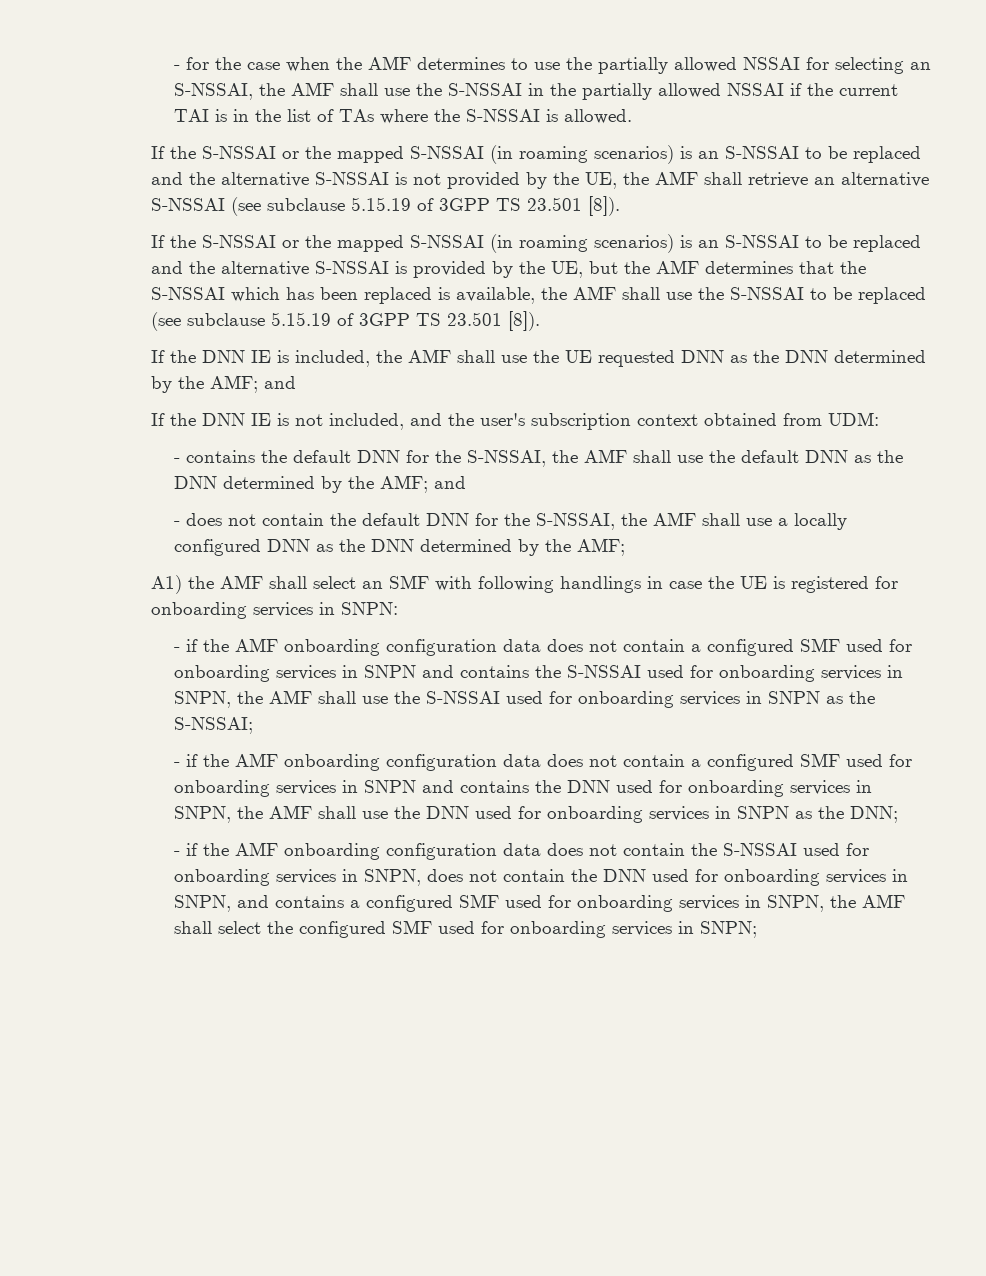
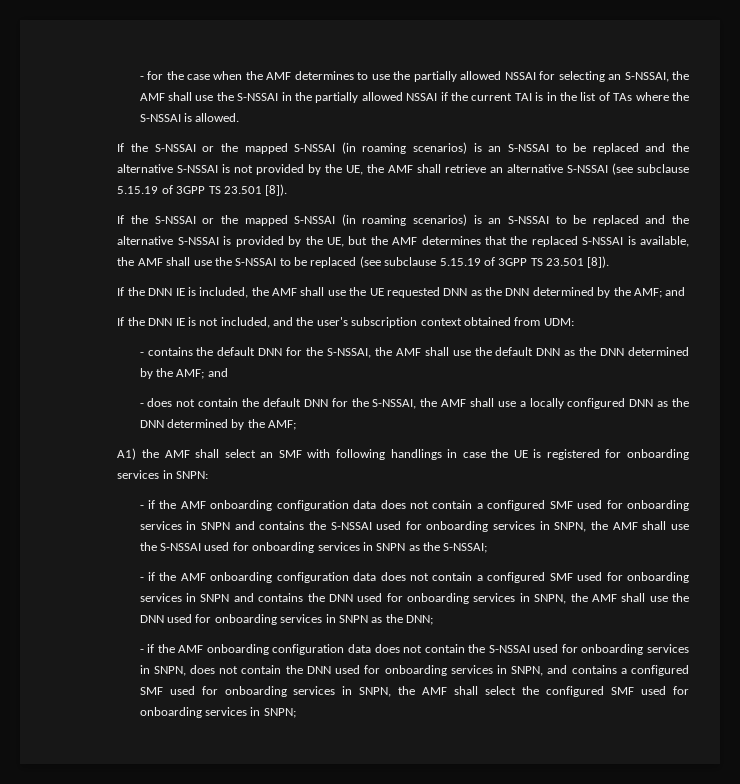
[151,287,433,304] S-NSSAI which has been replaced -> [531,236,624,247] replaced S-NSSAI

